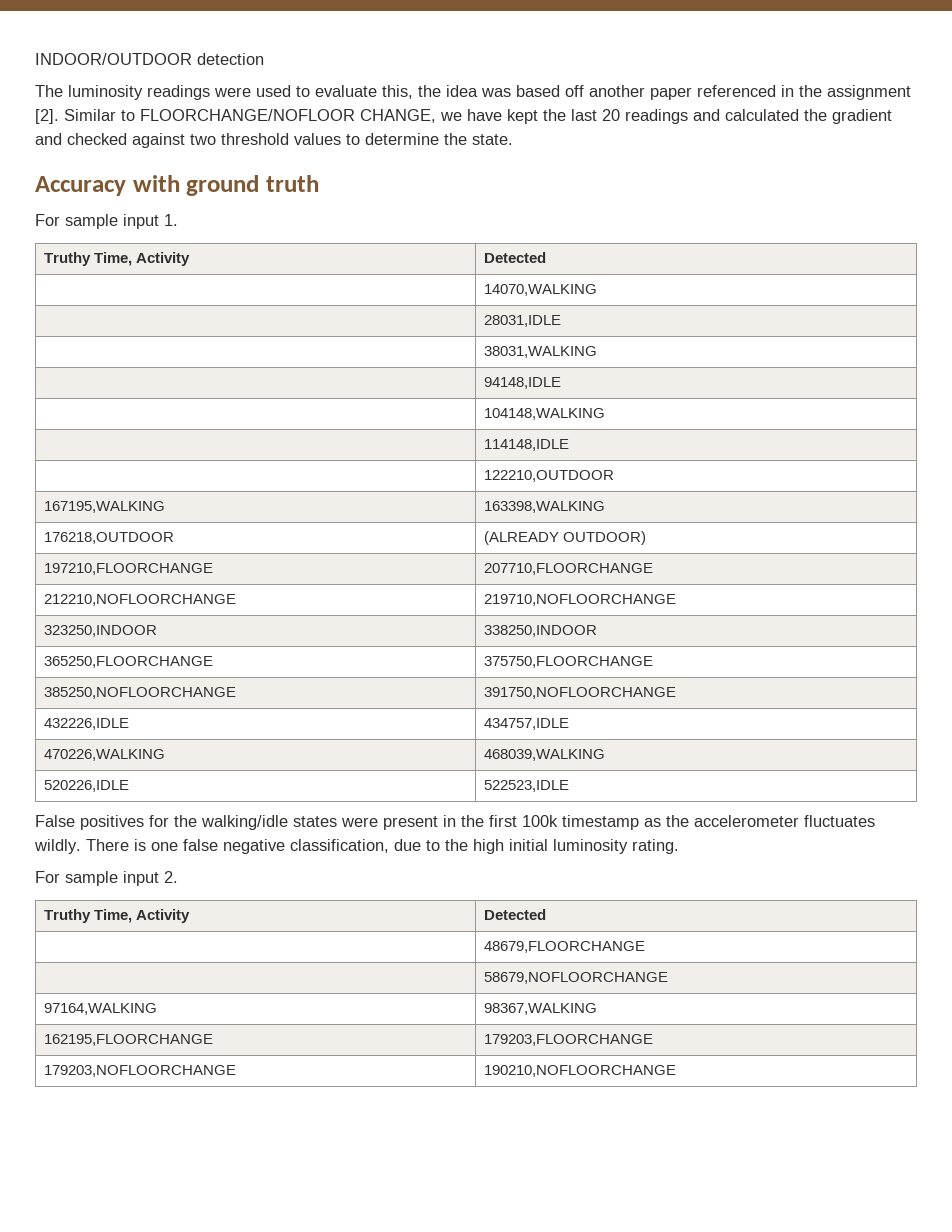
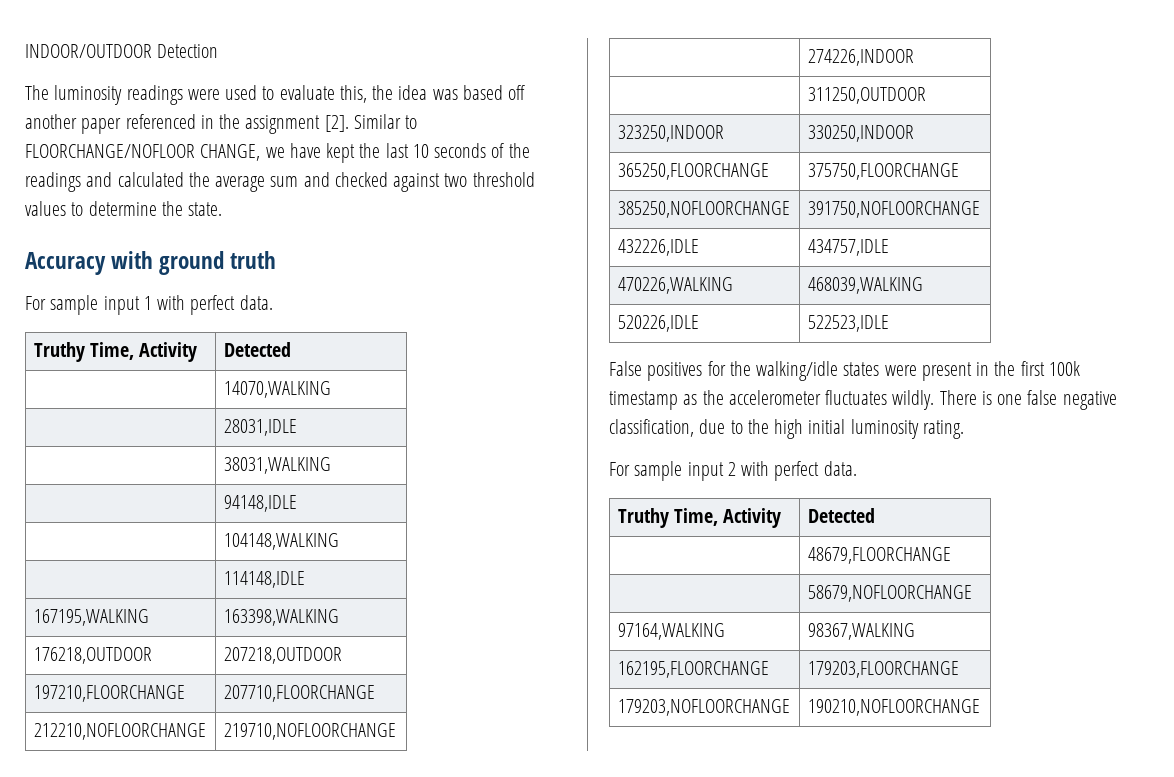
[197,53,264,65] detection -> [157,44,219,58] Detection
[602,109,620,121] 20 -> [412,143,530,158] 10 seconds of the
[832,109,892,124] gradient -> [215,176,299,192] average sum
[164,214,178,226] 1. -> [143,295,273,315] 1 with perfect data.
[483,470,614,482] // | 122210,OUTDOOR -> (305, 579) none
[483,531,646,545] (ALREADY OUTDOOR) -> [223,647,342,664] 207218,OUTDOOR
(676, 600) none -> [807,49,914,66] [807,87,926,104] // | 274226,INDOOR // | 311250,OUTDOOR
[483,625,597,637] 338250,INDOOR -> [807,125,914,142] 330250,INDOOR
[164,871,178,883] 2. -> [727,461,857,481] 2 with perfect data.

